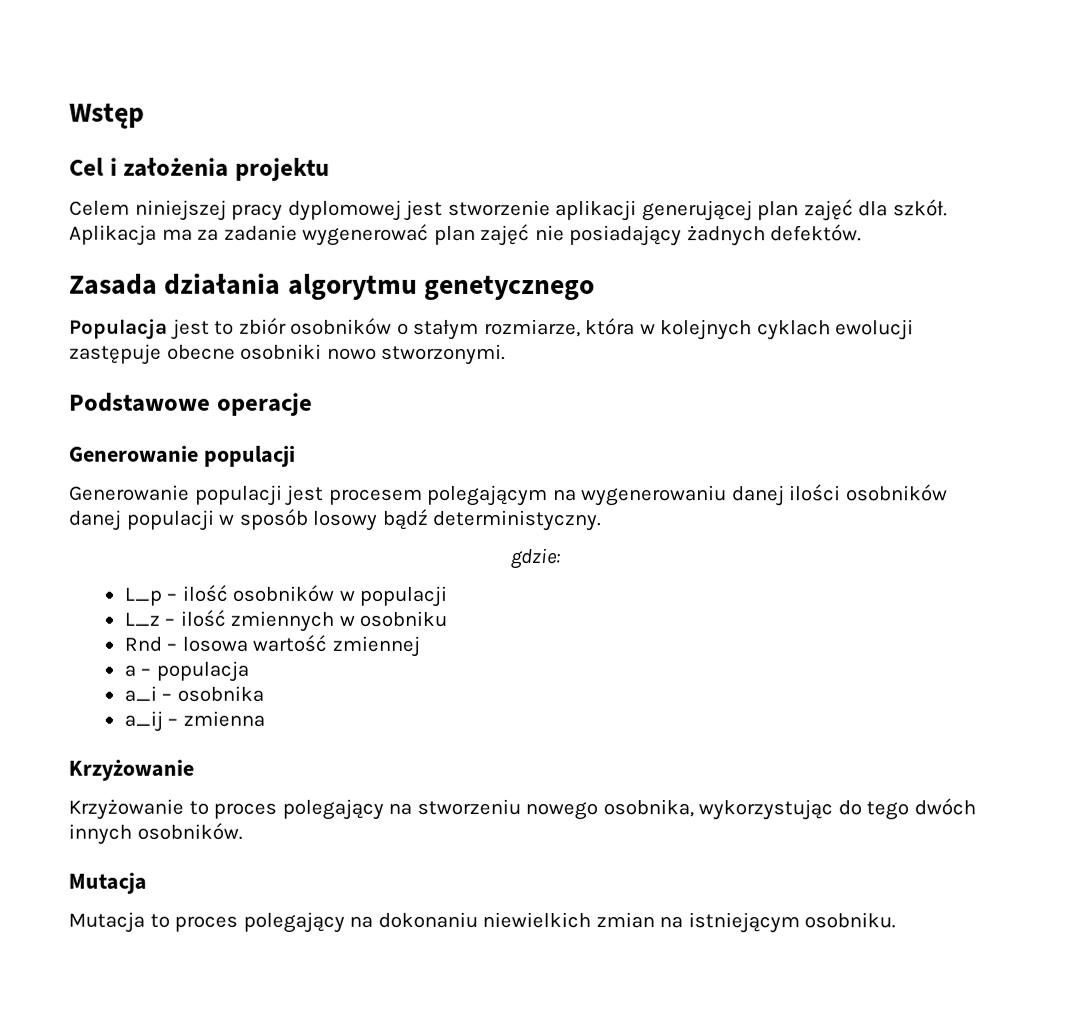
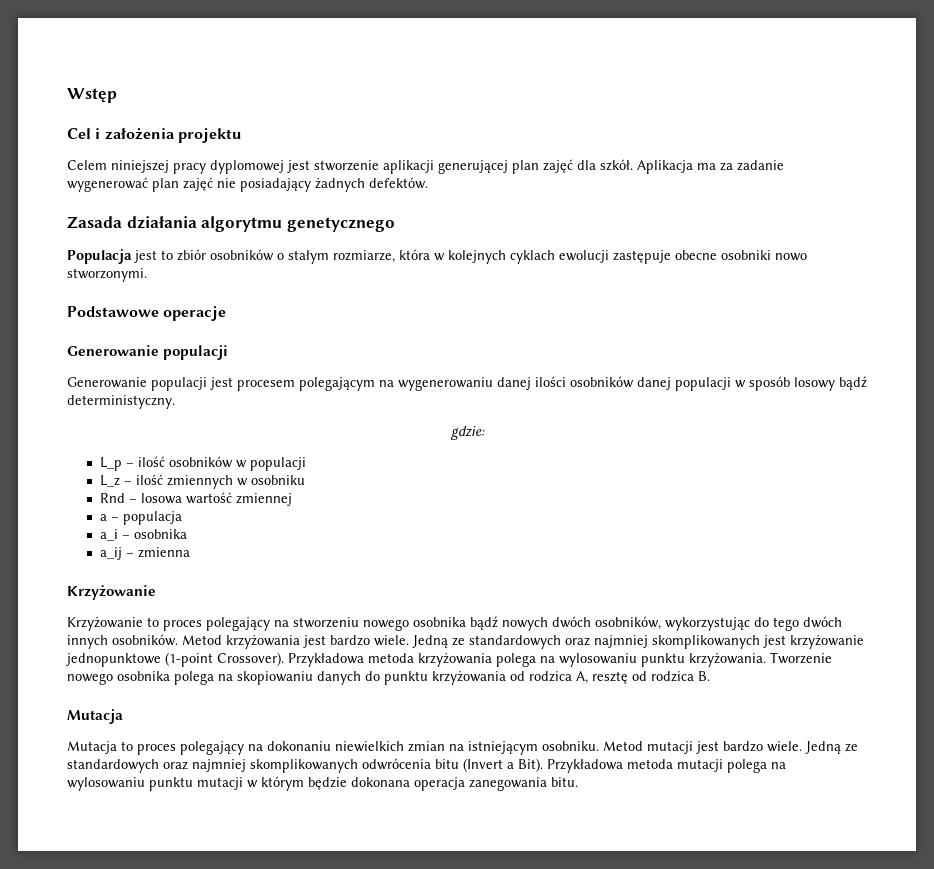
[602,799,694,818] osobnika, -> [413,616,661,631] osobnika bądź nowych dwóch osobników,
(243, 831) none -> [182,635,864,649] [66,652,832,667] [67,671,710,685] Metod krzyżowania jest bardzo wiele. Jedną ze standardowych oraz najmniej skomplikowanych jest krzyżowanie jednopunktowe (1-point Crossover). Przykładowa metoda krzyżowania polega na wylosowaniu punktu krzyżowania. Tworzenie nowego osobnika polega na skopiowaniu danych do punktu krzyżowania od rodzica A, resztę od rodzica B.
(897, 920) none -> [603,741,858,754] [67,758,786,773] [67,776,578,791] Metod mutacji jest bardzo wiele. Jedną ze standardowych oraz najmniej skomplikowanych odwrócenia bitu (Invert a Bit). Przykładowa metoda mutacji polega na wylosowaniu punktu mutacji w którym będzie dokonana operacja zanegowania bitu.

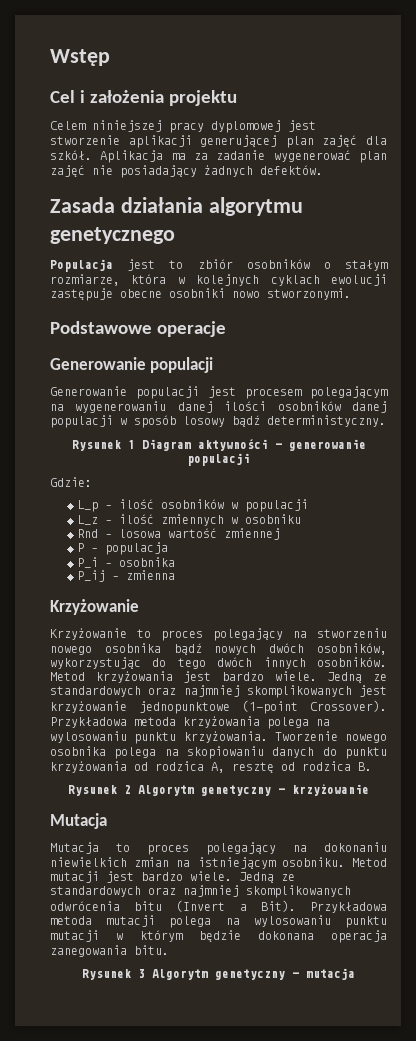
[450,426,485,440] gdzie: -> [71,439,366,451] [187,453,250,466] [50,477,92,487] Rysunek 1 Diagram aktywności - generowanie populacji // Gdzie:
[99,514,107,521] a -> [76,543,84,552] P
[99,529,118,541] a_i -> [76,557,98,568] P_i
[99,547,122,560] a_ij -> [76,570,105,582] P_ij
(710, 676) none -> [68,784,369,796] // Rysunek 2 Algorytm genetyczny - krzyżowanie
(578, 782) none -> [82,968,355,980] // Rysunek 3 Algorytm genetyczny - mutacja

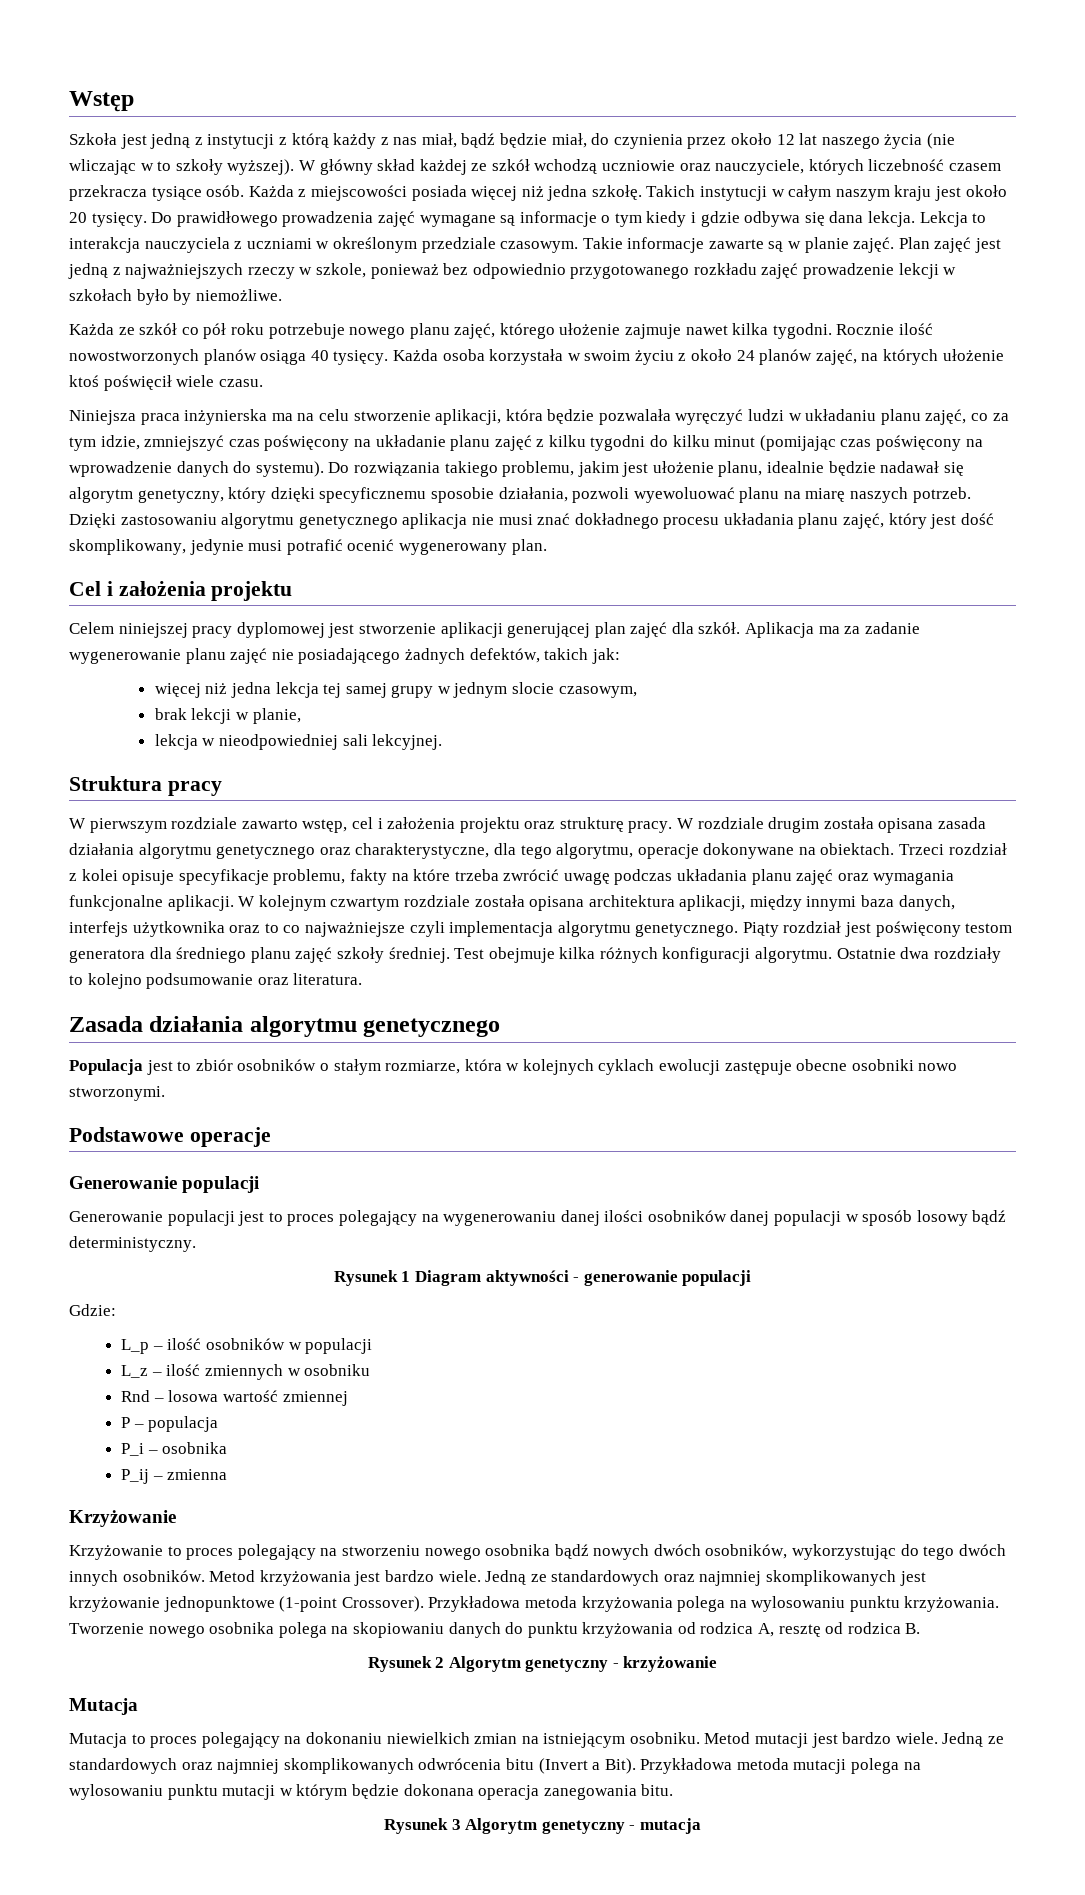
(110, 57) none -> [69,133,955,149] [69,159,1002,175] [69,185,1007,201] [69,211,987,227] [69,237,1002,253] [68,263,957,279] [69,289,282,305] [69,323,934,339] [69,349,1004,365] [69,375,263,391] [69,409,1009,425] [69,435,983,451] [69,461,964,477] [69,487,971,503] [69,513,994,529] [69,539,547,555] // Szkoła jest jedną z instytucji z którą każdy z nas miał, bądź będzie miał, do czynienia przez około 12 lat naszego życia (nie wliczając w to szkoły wyższej). W główny skład każdej ze szkół wchodzą uczniowie oraz nauczyciele, których liczebność czasem przekracza tysiące osób. Każda z miejscowości posiada więcej niż jedna szkołę. Takich instytucji w całym naszym kraju jest około 20 tysięcy. Do prawidłowego prowadzenia zajęć wymagane są informacje o tym kiedy i gdzie odbywa się dana lekcja. Lekcja to interakcja nauczyciela z uczniami w określonym przedziale czasowym. Takie informacje zawarte są w planie zajęć. Plan zajęć jest jedną z najważniejszych rzeczy w szkole, ponieważ bez odpowiednio przygotowanego rozkładu zajęć prowadzenie lekcji w szkołach było by niemożliwe. // Każda ze szkół co pół roku potrzebuje nowego planu zajęć, którego ułożenie zajmuje nawet kilka tygodni. Rocznie ilość nowostworzonych planów osiąga 40 tysięcy. Każda osoba korzystała w swoim życiu z około 24 planów zajęć, na których ułożenie ktoś poświęcił wiele czasu. // Niniejsza praca inżynierska ma na celu stworzenie aplikacji, która będzie pozwalała wyręczyć ludzi w układaniu planu zajęć, co za tym idzie, zmniejszyć czas poświęcony na układanie planu zajęć z kilku tygodni do kilku minut (pomijając czas poświęcony na wprowadzenie danych do systemu). Do rozwiązania takiego problemu, jakim jest ułożenie planu, idealnie będzie nadawał się algorytm genetyczny, który dzięki specyficznemu sposobie działania, pozwoli wyewoluować planu na miarę naszych potrzeb. Dzięki zastosowaniu algorytmu genetycznego aplikacja nie musi znać dokładnego procesu układania planu zajęć, który jest dość skomplikowany, jedynie musi potrafić ocenić wygenerowany plan.
[273,150,388,163] [50,165,323,178] wygenerować plan zajęć nie posiadający żadnych defektów. -> [69,648,620,664] [154,682,637,698] [154,708,301,724] [154,734,443,750] [69,776,222,796] [69,817,987,833] [69,843,1007,859] [69,869,955,885] [69,895,955,911] [69,921,1013,937] [69,947,1001,963] [69,973,363,989] wygenerowanie planu zajęć nie posiadającego żadnych defektów, takich jak: // więcej niż jedna lekcja tej samej grupy w jednym slocie czasowym, // brak lekcji w planie, // lekcja w nieodpowiedniej sali lekcyjnej. // Struktura pracy // W pierwszym rozdziale zawarto wstęp, cel i założenia projektu oraz strukturę pracy. W rozdziale drugim została opisana zasada działania algorytmu genetycznego oraz charakterystyczne, dla tego algorytmu, operacje dokonywane na obiektach. Trzeci rozdział z kolei opisuje specyfikacje problemu, fakty na które trzeba zwrócić uwagę podczas układania planu zajęć oraz wymagania funkcjonalne aplikacji. W kolejnym czwartym rozdziale została opisana architektura aplikacji, między innymi baza danych, interfejs użytkownika oraz to co najważniejsze czyli implementacja algorytmu genetycznego. Piąty rozdział jest poświęcony testom generatora dla średniego planu zajęć szkoły średniej. Test obejmuje kilka różnych konfiguracji algorytmu. Ostatnie dwa rozdziały to kolejno podsumowanie oraz literatura.
[245,386,388,399] procesem polegającym -> [268,1210,417,1226] to proces polegający

